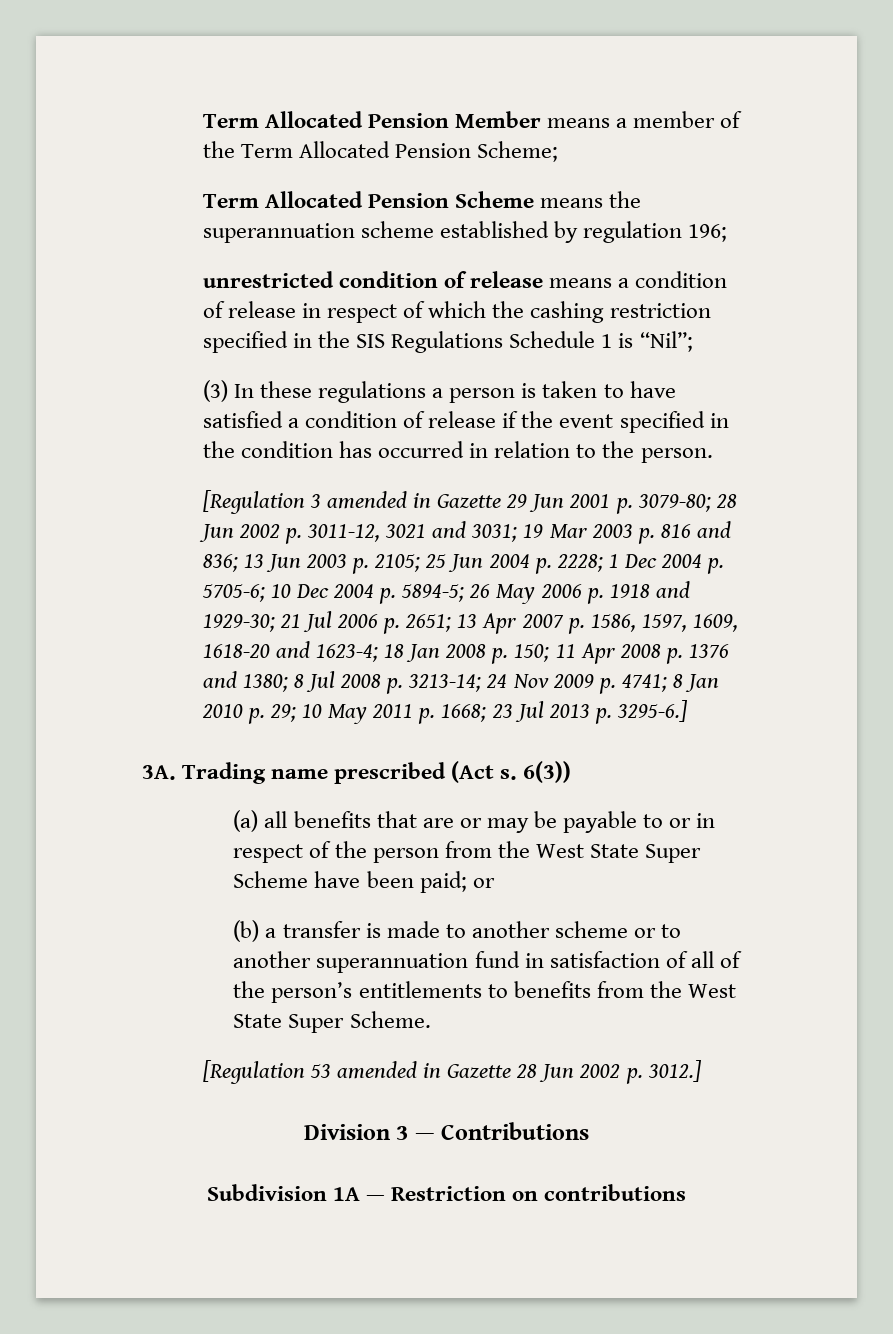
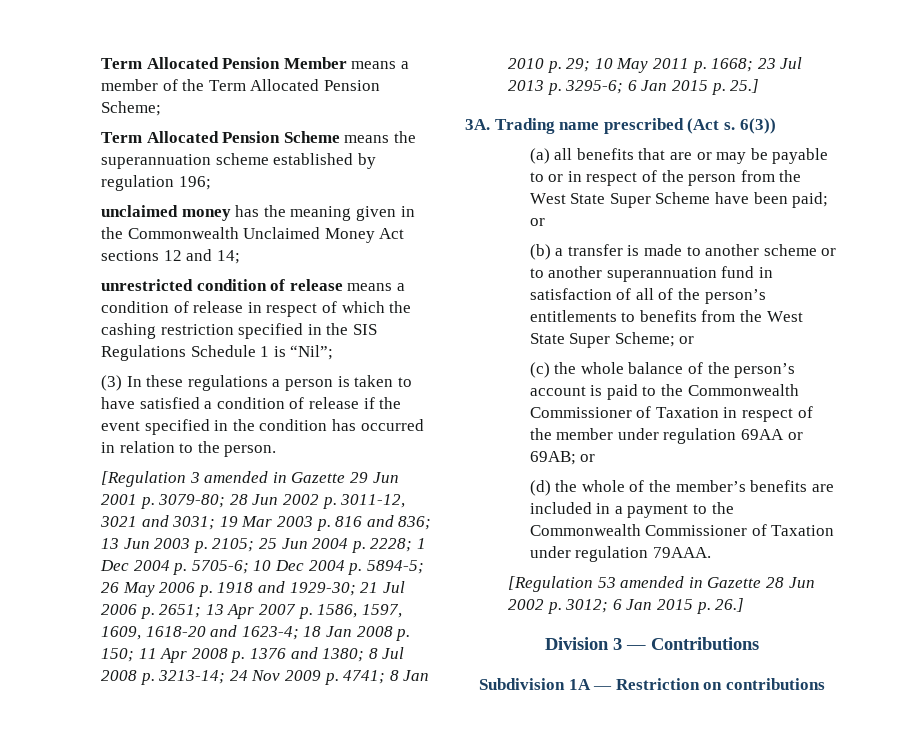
(728, 233) none -> [101,205,415,221] [101,227,405,243] [101,249,240,264] // unclaimed money has the meaning given in the Commonwealth Unclaimed Money Act sections 12 and 14;
[616,700,688,722] 3295-6.] -> [565,79,760,95] 3295-6; 6 Jan 2015 p. 25.]
[349,1011,431,1028] Scheme. -> [614,332,695,347] [529,362,796,378] [529,384,799,400] [529,406,813,422] [529,428,803,444] [529,451,596,465] [529,480,834,496] [529,502,734,518] [529,524,835,536] [529,546,711,562] Scheme; or // (c) the whole balance of the person’s account is paid to the Commonwealth Commissioner of Taxation in respect of the member under regulation 69AA or 69AB; or // (d) the whole of the member’s benefits are included in a payment to the Commonwealth Commissioner of Taxation under regulation 79AAA.
[647,1060,702,1082] 3012.] -> [565,598,745,614] 3012; 6 Jan 2015 p. 26.]

